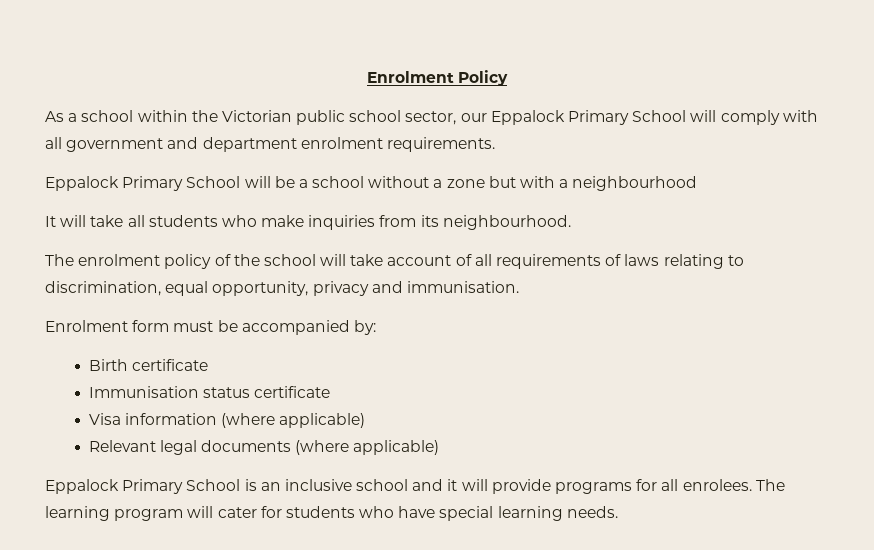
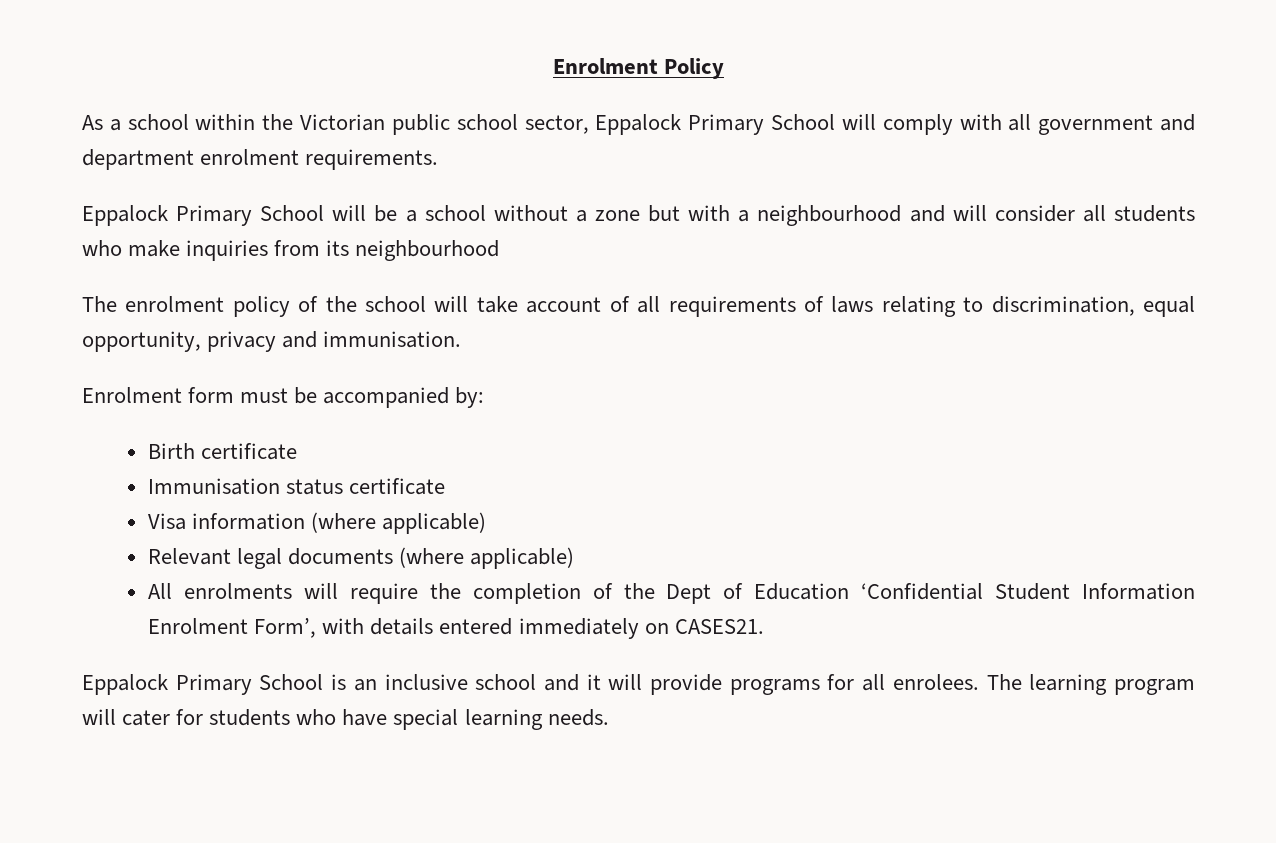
[460,113,487,122] our -> (589, 124) none
[45,215,124,227] // It will take -> [909,205,1075,222] and will consider
[442,215,571,230] neighbourhood. -> [355,240,500,261] neighbourhood
(440, 447) none -> [148,583,1196,604] [148,618,764,639] // All enrolments will require the completion of the Dept of Education ‘Confidential Student Information Enrolment Form’, with details entered immediately on CASES21.

